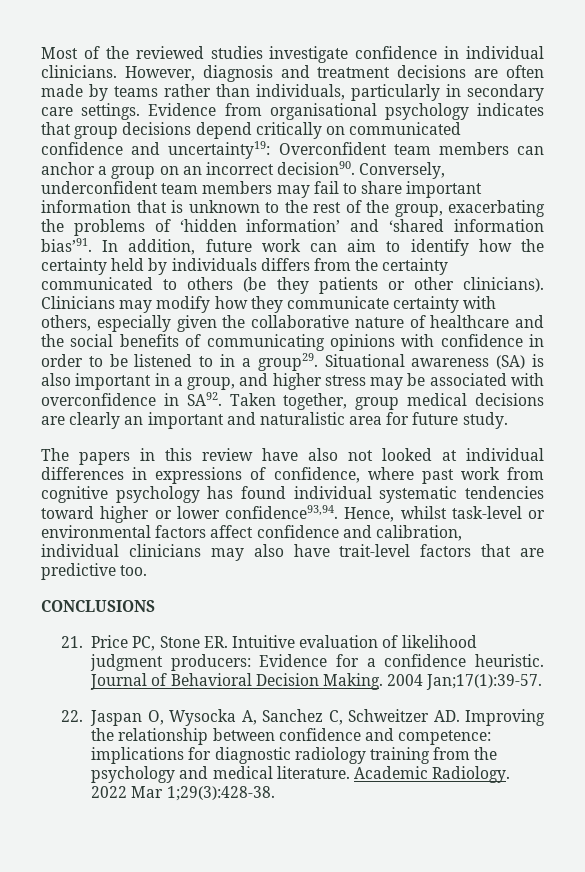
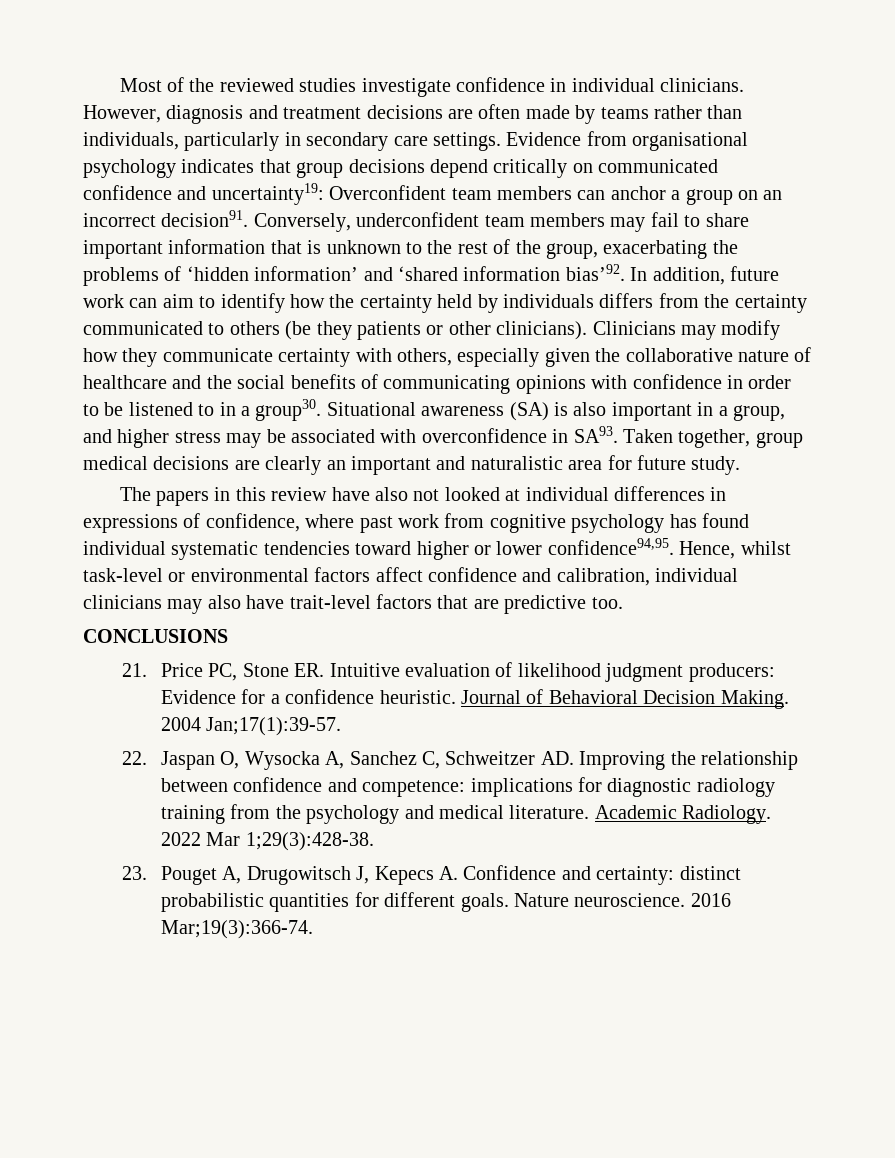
[277,161,356,175] decision90. -> [161,210,249,227] decision91.
[41,238,92,252] bias’91. -> [565,264,625,281] bias’92.
[257,353,318,371] group29. -> [255,399,322,421] group30.
[186,392,222,406] SA92. -> [573,426,618,443] SA93.
[225,505,338,519] confidence93,94. -> [547,538,674,555] confidence94,95.
(275, 793) none -> [121,865,741,885] [160,892,731,912] [160,920,313,939] // 23. Pouget A, Drugowitsch J, Kepecs A. Confidence and certainty: distinct probabilistic quantities for different goals. Nature neuroscience. 2016 Mar;19(3):366-74.

